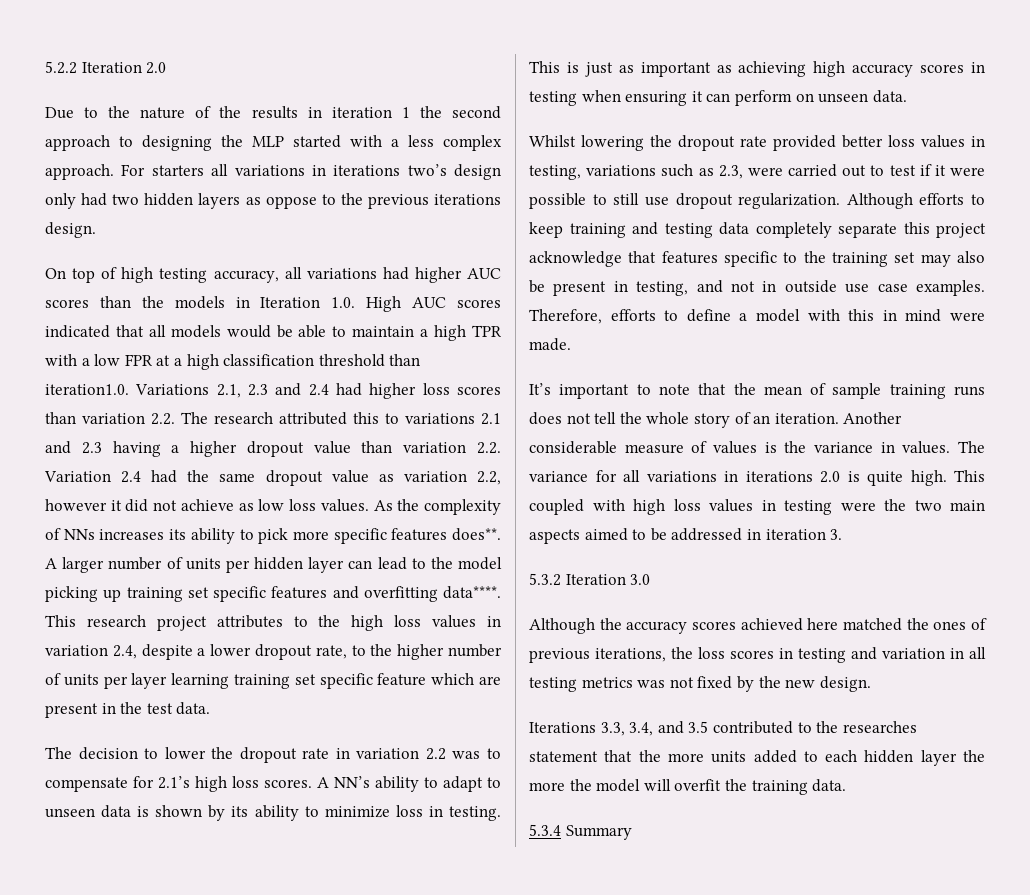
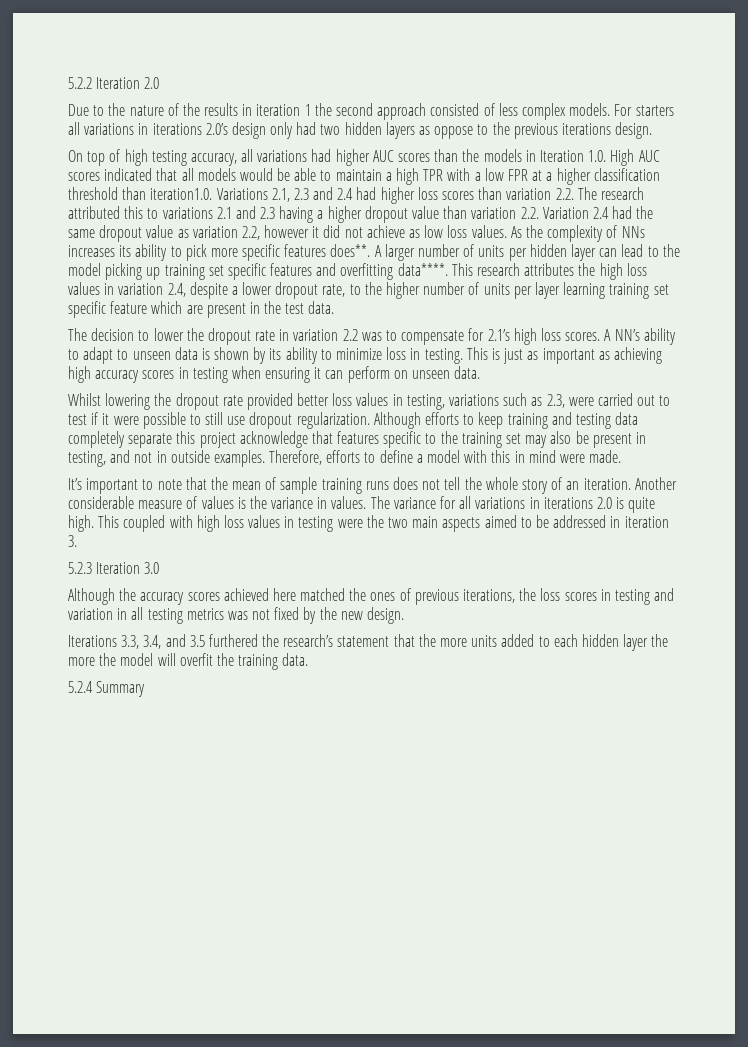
[119,135,399,151] to designing the MLP started with a -> [430,103,495,116] consisted of
[45,164,114,180] approach. -> [569,103,611,116] models.
[407,164,447,176] two’s -> [205,123,228,135] 2.0’s
[186,354,219,370] high -> [556,168,591,185] higher
[156,615,308,631] project attributes to -> [524,263,575,276] attributes
[845,284,908,293] use case -> (210, 456) none
[529,573,561,586] 5.3.2 -> [68,562,92,574] 5.2.3
[712,721,917,734] contributed to the researches -> [208,634,334,647] furthered the research’s
[529,824,561,836] 5.3.4 -> [68,681,93,693] 5.2.4

